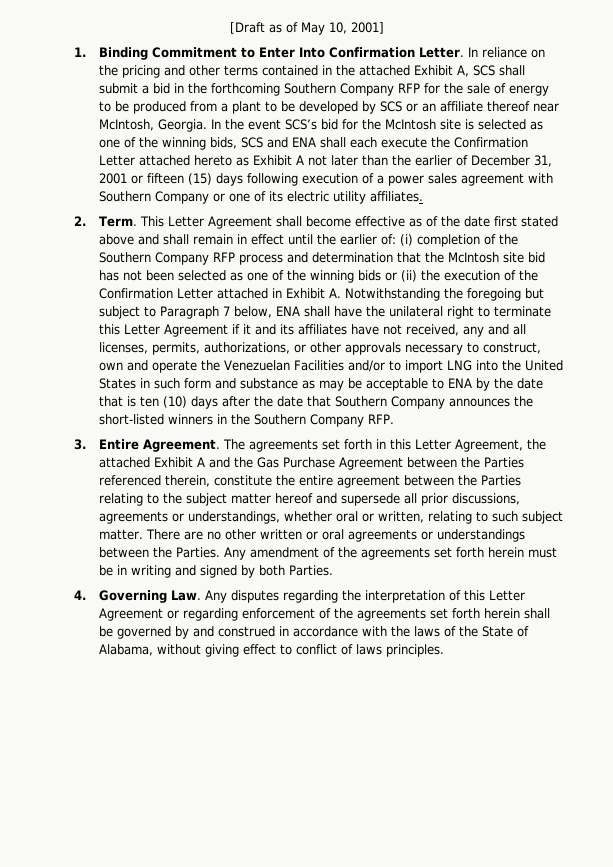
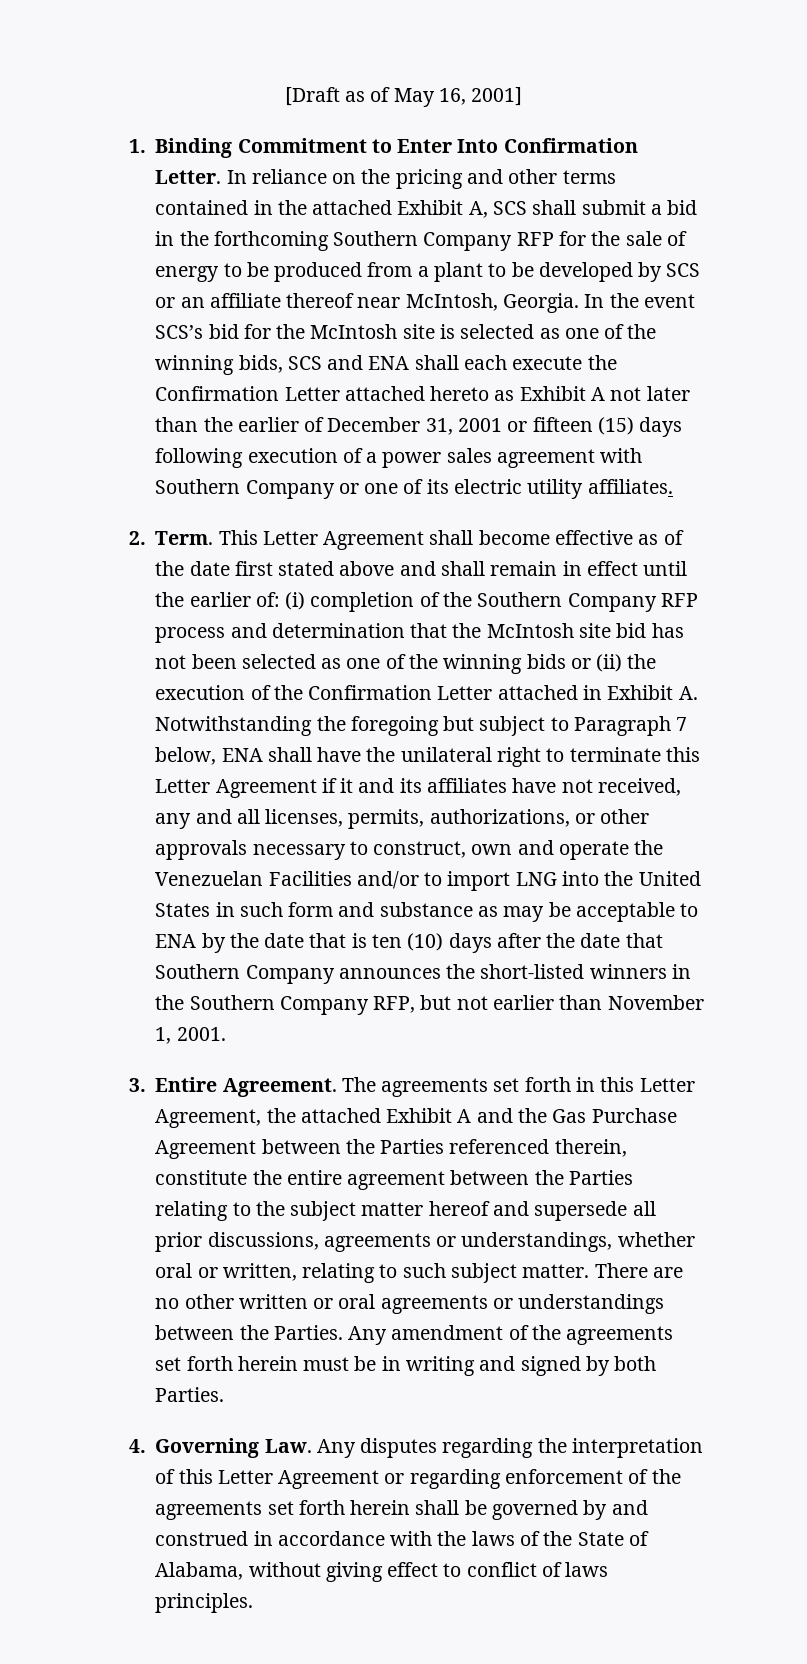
[328,22,347,34] 10, -> [438,88,466,105] 16,
[367,414,394,424] RFP. -> [373,995,704,1013] [155,1027,226,1044] RFP, but not earlier than November 1, 2001.

